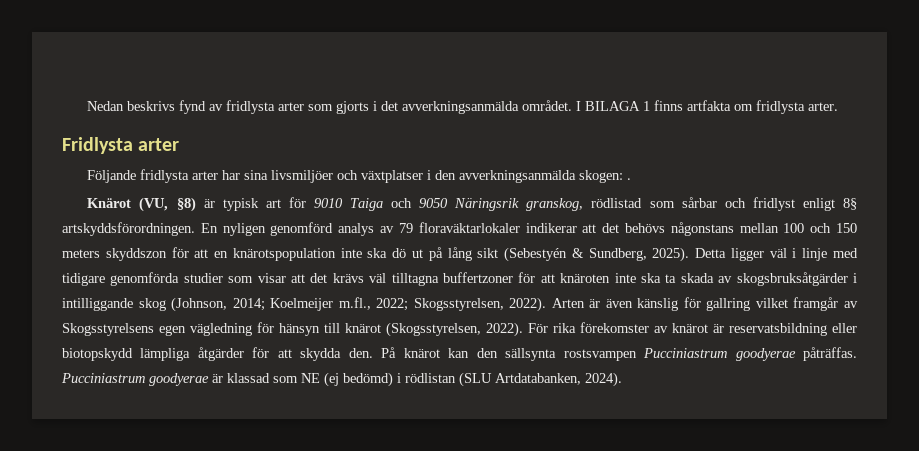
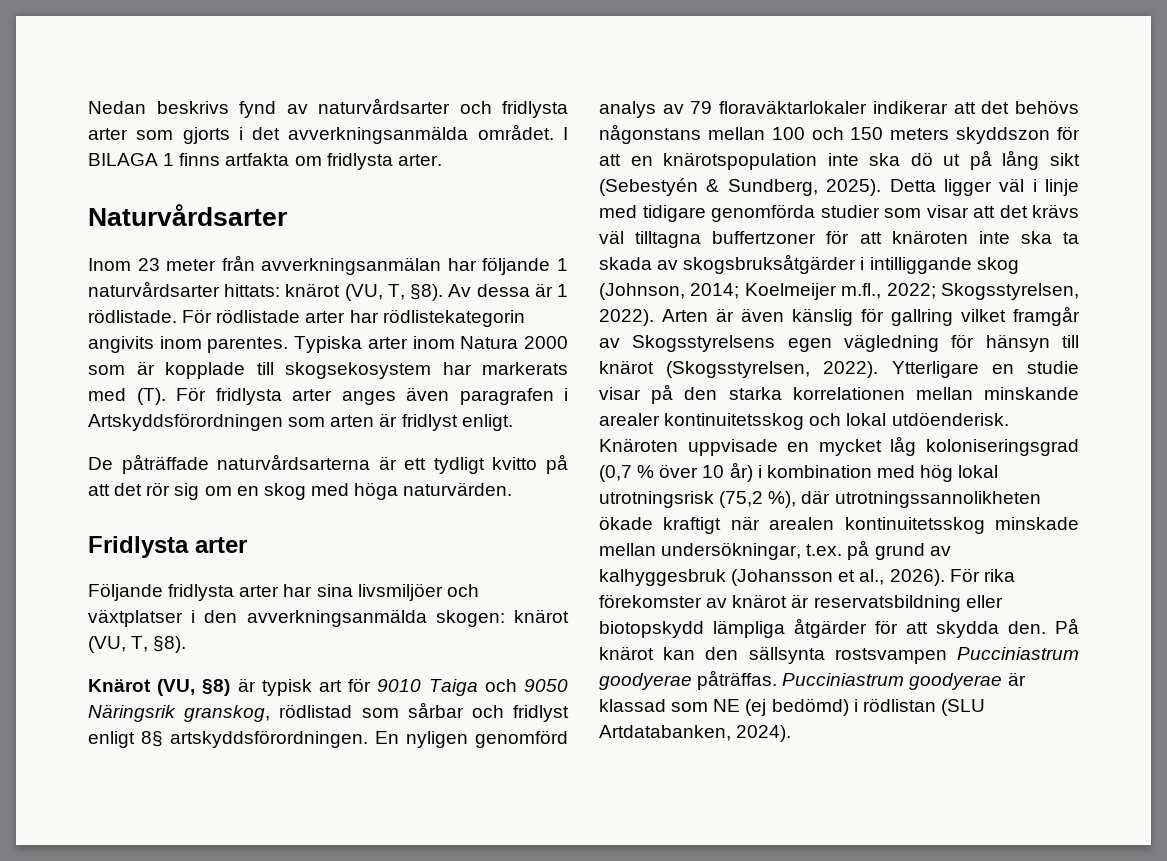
(224, 107) none -> [318,98,492,114] naturvårdsarter och
(839, 106) none -> [88,204,287,226] [88,255,568,275] [88,281,568,301] [88,309,525,327] [88,336,568,353] [88,361,568,379] [88,387,568,405] [88,413,513,431] [88,454,568,474] [88,482,513,500] // Naturvårdsarter // Inom 23 meter från avverkningsanmälan har följande 1 naturvårdsarter hittats: knärot (VU, T, §8). Av dessa är 1 rödlistade. För rödlistade arter har rödlistekategorin angivits inom parentes. Typiska arter inom Natura 2000 som är kopplade till skogsekosystem har markerats med (T). För fridlysta arter anges även paragrafen i Artskyddsförordningen som arten är fridlyst enligt. // De påträffade naturvårdsarterna är ett tydligt kvitto på att det rör sig om en skog med höga naturvärden.
[627,178,632,180] . -> [514,609,569,623] [88,636,187,653] knärot (VU, T, §8).
(523, 329) none -> [891,361,1079,378] [599,384,1079,404] [599,412,1009,430] [599,436,1079,456] [599,462,999,482] [599,490,1041,508] [599,516,1079,534] [599,540,951,560] [599,569,945,586] Ytterligare en studie visar på den starka korrelationen mellan minskande arealer kontinuitetsskog och lokal utdöenderisk. Knäroten uppvisade en mycket låg koloniseringsgrad (0,7 % över 10 år) i kombination med hög lokal utrotningsrisk (75,2 %), där utrotningssannolikheten ökade kraftigt när arealen kontinuitetsskog minskade mellan undersökningar, t.ex. på grund av kalhyggesbruk (Johansson et al., 2026).

